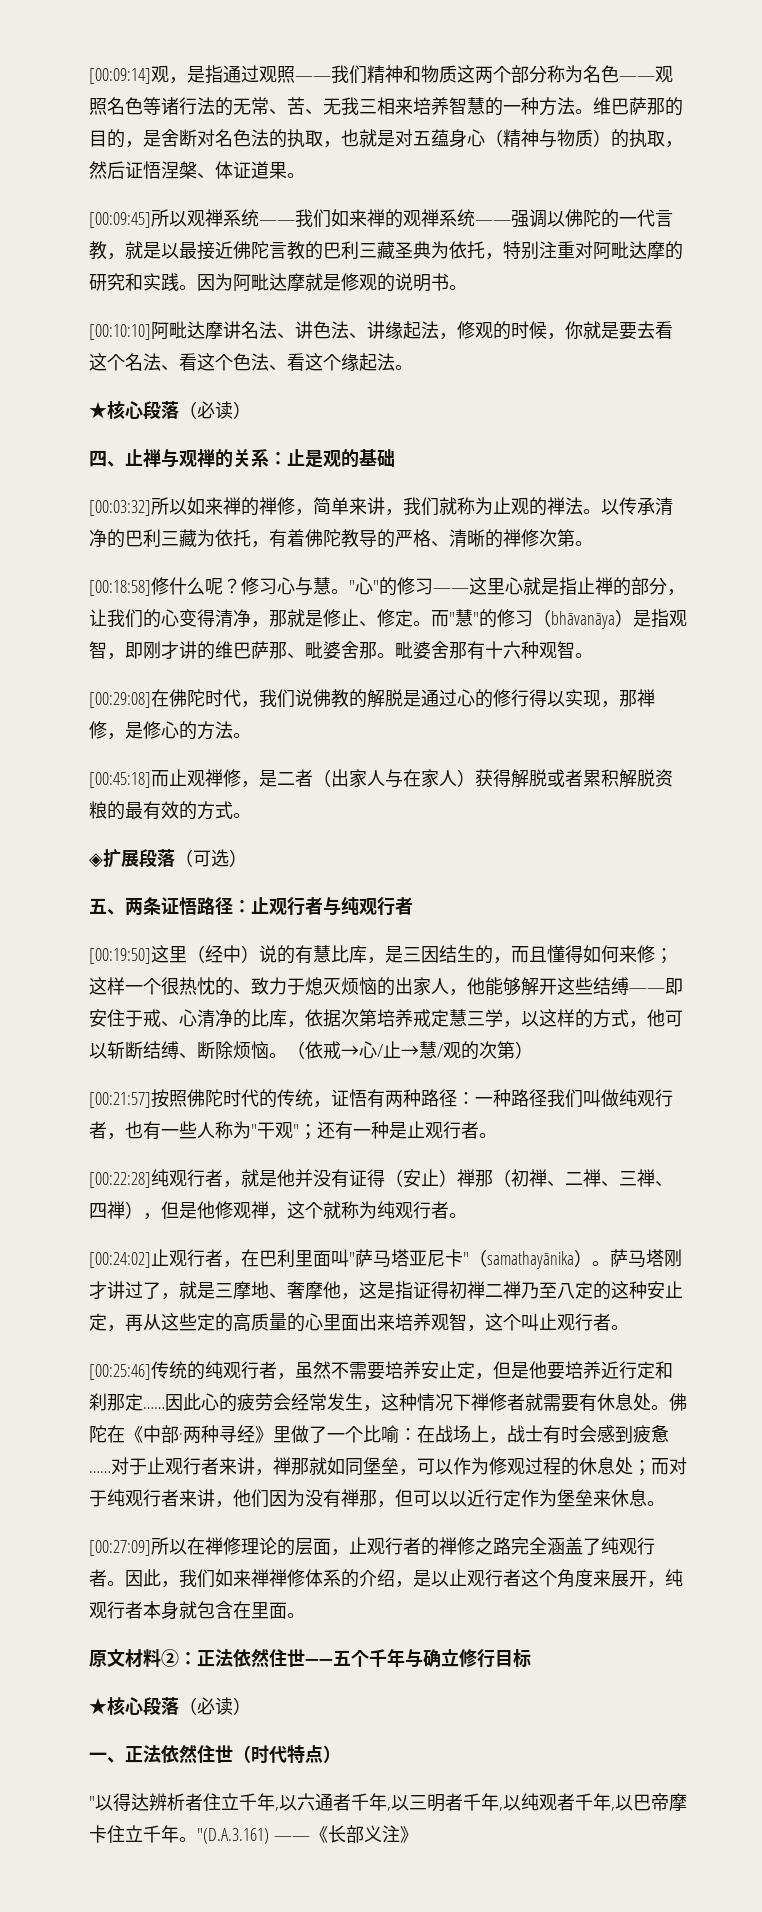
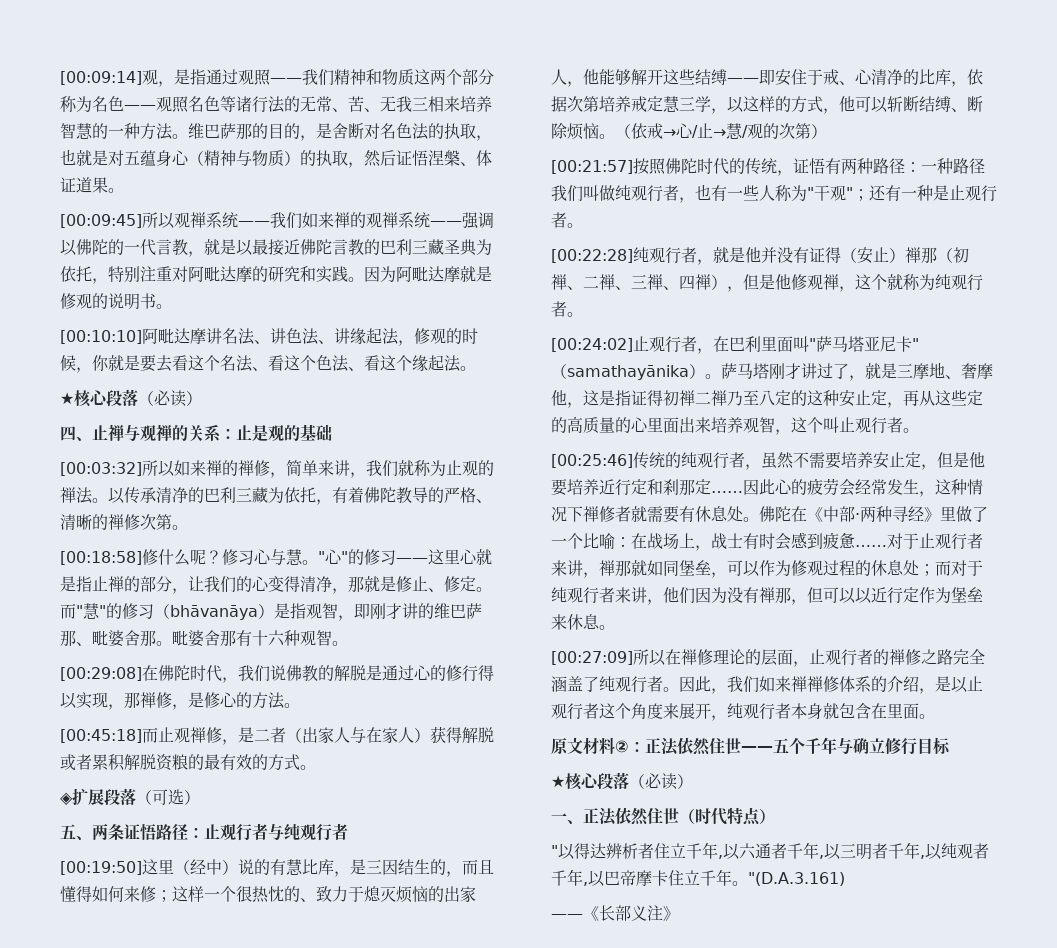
(269, 1836) none -> (845, 879) //

